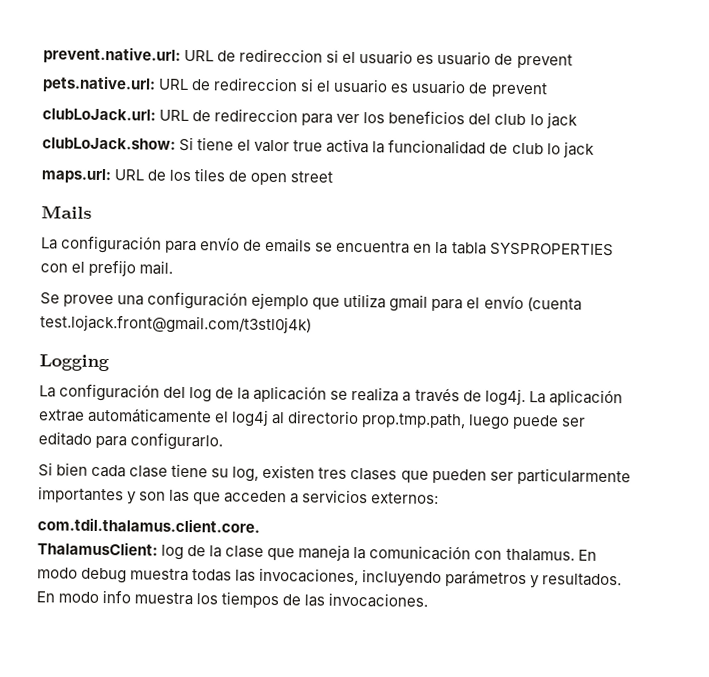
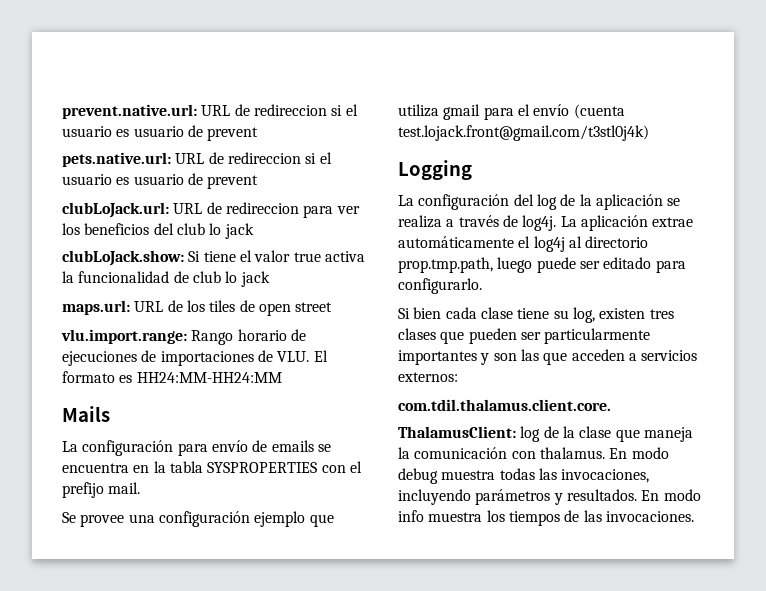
(334, 177) none -> [61,329,306,345] [62,350,328,366] [62,371,282,383] // vlu.import.range: Rango horario de ejecuciones de importaciones de VLU. El formato es HH24:MM-HH24:MM

